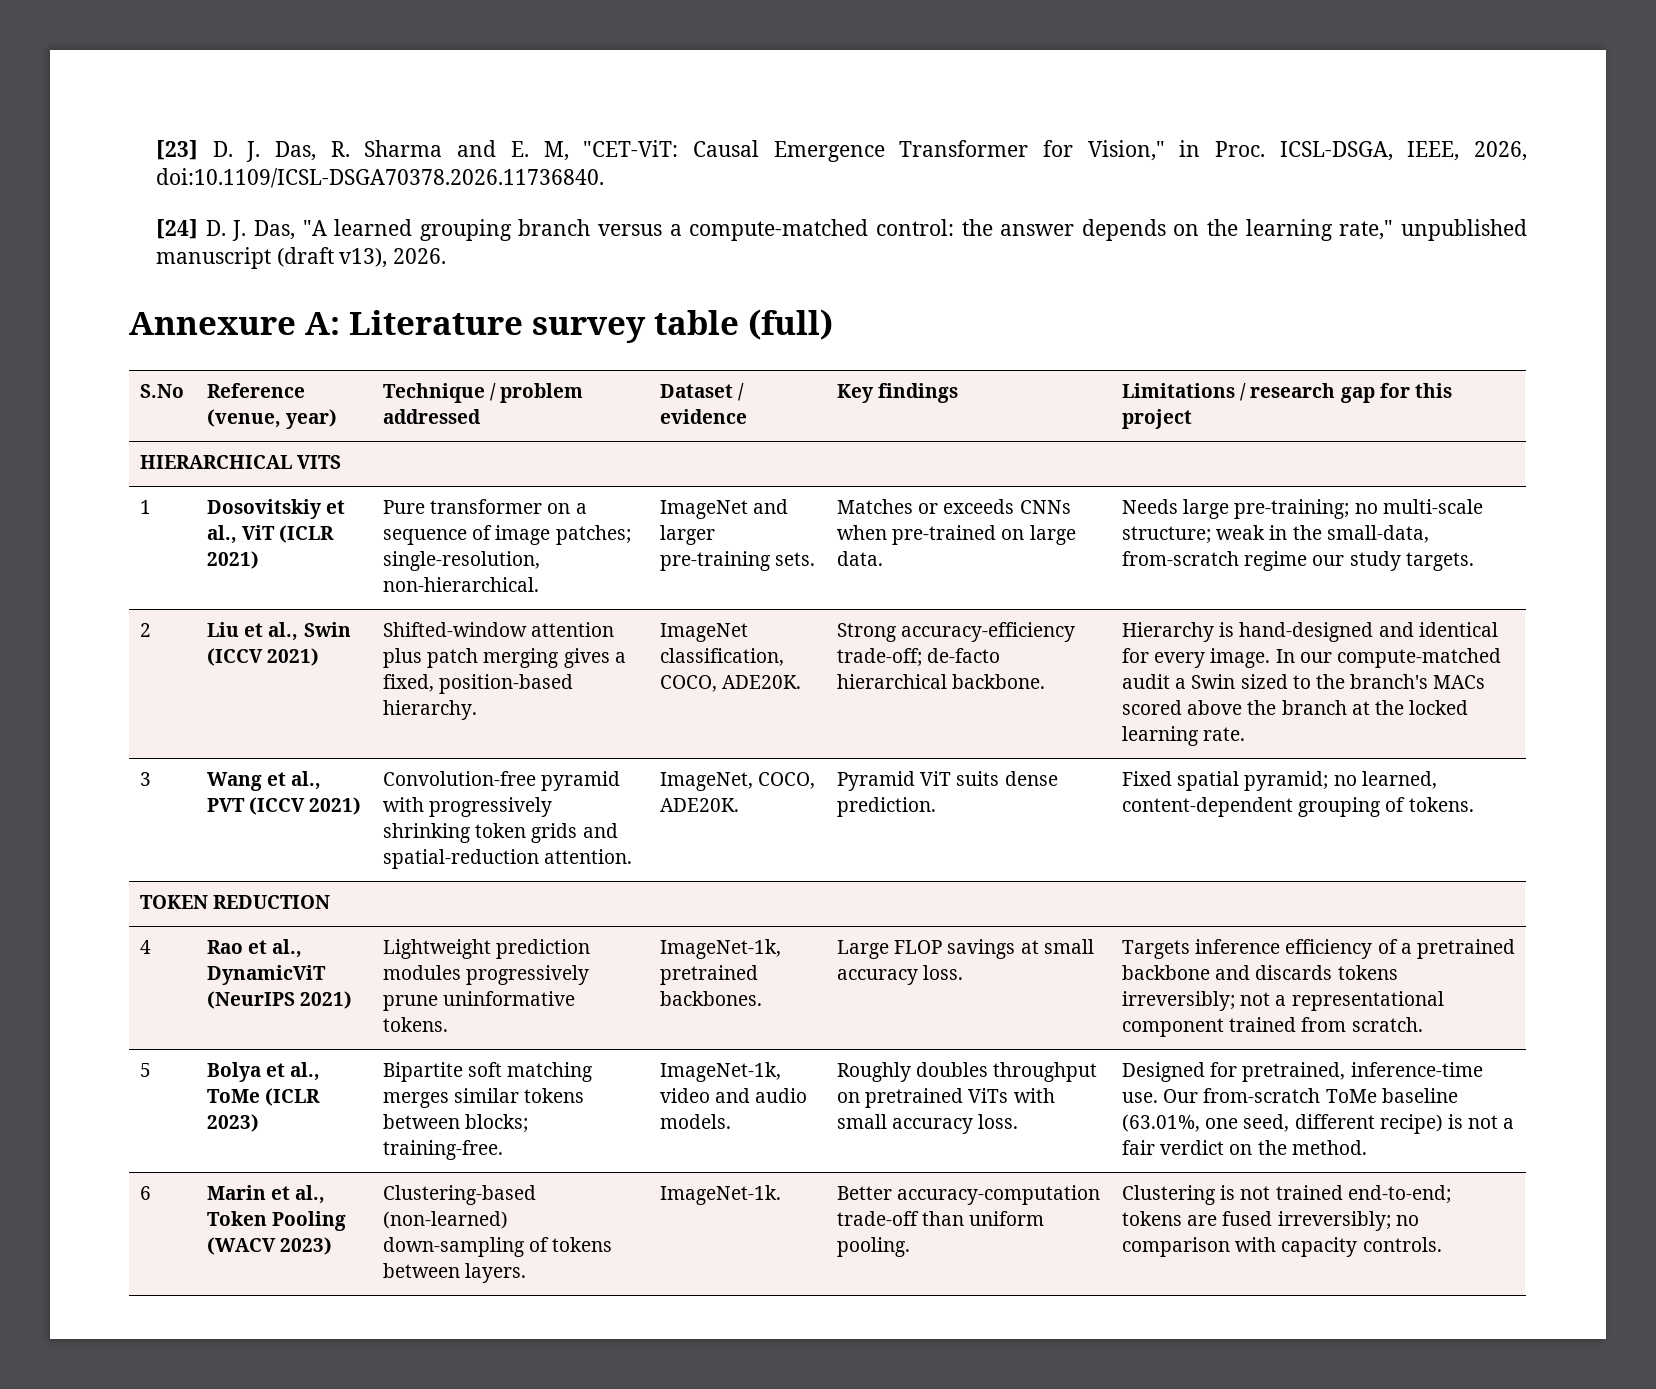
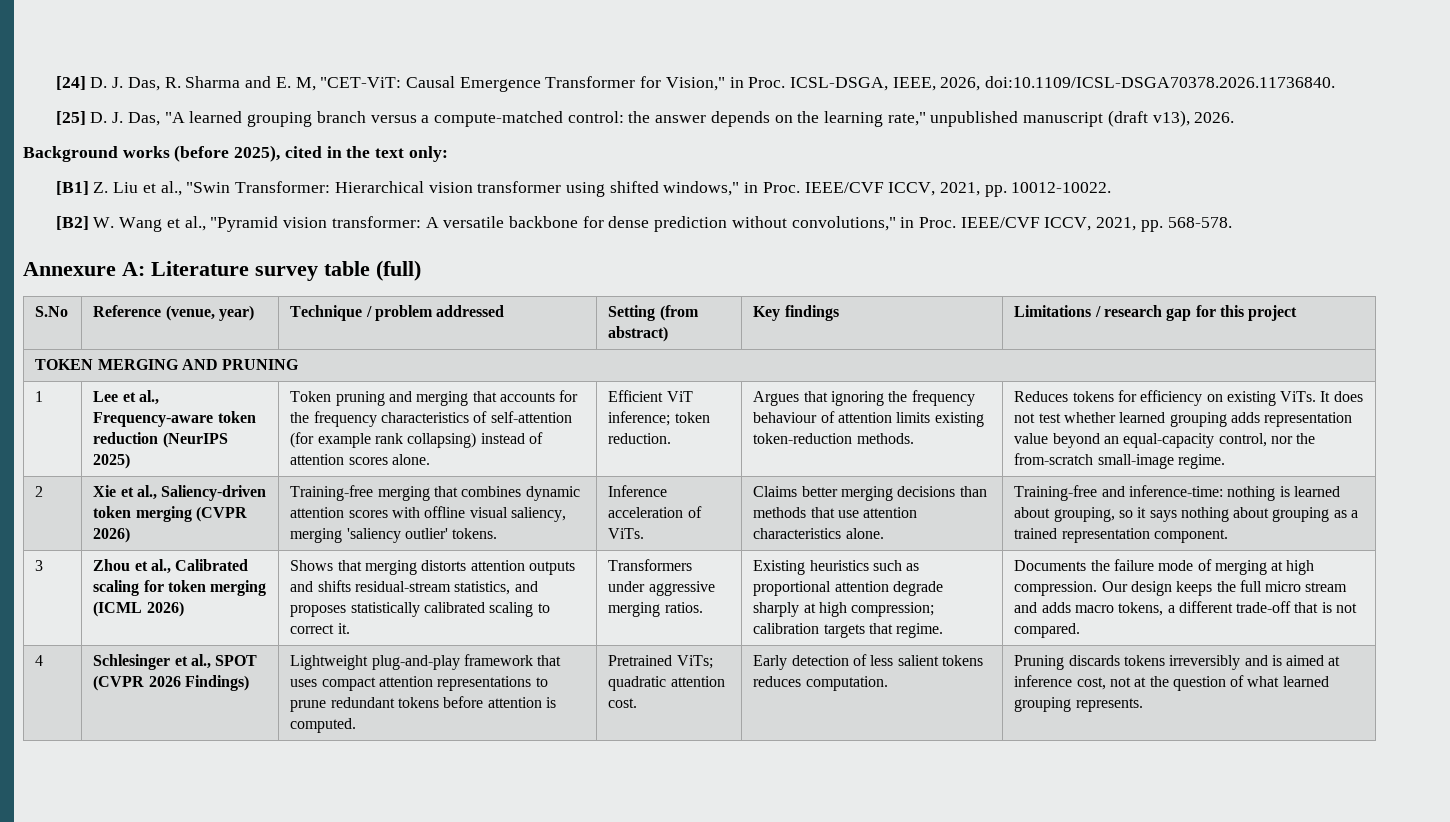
[156,140,199,160] [23] -> [55,76,86,90] [24]
[156,219,199,239] [24] -> [55,111,86,125] [25]
(447, 256) none -> [23,145,448,162] [55,181,1112,197] [55,216,1232,232] // Background works (before 2025), cited in the text only: // [B1] Z. Liu et al., "Swin Transformer: Hierarchical vision transformer using shifted windows," in Proc. IEEE/CVF ICCV, 2021, pp. 10012-10022. // [B2] W. Wang et al., "Pyramid vision transformer: A versatile backbone for dense prediction without convolutions," in Proc. IEEE/CVF ICCV, 2021, pp. 568-578.
[660,383,745,401] [660,409,748,424] Dataset / evidence -> [608,305,699,321] [608,326,669,342] Setting (from abstract)
[140,455,342,469] HIERARCHICAL VITS -> [35,359,300,370] TOKEN MERGING AND PRUNING
[207,499,346,519] [207,525,335,544] [207,551,260,569] [383,499,587,514] [383,525,631,545] [383,551,541,571] [383,577,540,592] [660,499,789,519] [660,525,716,545] [660,551,816,571] [837,499,1071,514] [837,525,1076,545] [837,551,884,566] [1122,499,1483,519] [1122,525,1429,544] [1122,551,1474,571] Dosovitskiy et al., ViT (ICLR 2021) | Pure transformer on a sequence of image patches; single-resolution, non-hierarchical. | ImageNet and larger pre-training sets. | Matches or exceeds CNNs when pre-trained on large data. | Needs large pre-training; no multi-scale structure; weak in the small-data, from-scratch regime our study targets. -> [93,390,159,405] [93,411,256,427] [93,432,228,448] [93,453,131,469] [290,390,579,406] [290,411,572,427] [290,432,543,448] [290,454,430,465] [608,390,693,402] [608,411,710,426] [608,433,672,444] [753,390,975,406] [753,411,984,427] [753,433,914,444] [1014,390,1363,406] [1014,412,1353,427] [1014,433,1316,448] [1014,453,1225,469] Lee et al., Frequency-aware token reduction (NeurIPS 2025) | Token pruning and merging that accounts for the frequency characteristics of self-attention (for example rank collapsing) instead of attention scores alone. | Efficient ViT inference; token reduction. | Argues that ignoring the frequency behaviour of attention limits existing token-reduction methods. | Reduces tokens for efficiency on existing ViTs. It does not test whether learned grouping adds representation value beyond an equal-capacity control, nor the from-scratch small-image regime.
[207,622,351,641] [207,648,320,666] [383,622,615,637] [383,648,626,668] [383,674,574,694] [383,700,478,720] [660,623,749,642] [660,648,785,666] [660,675,802,692] [837,622,1076,642] [837,648,1001,667] [837,674,1046,689] [1122,622,1498,642] [1122,648,1501,668] [1122,674,1486,689] [1122,700,1468,715] [1122,726,1246,746] Liu et al., Swin (ICCV 2021) | Shifted-window attention plus patch merging gives a fixed, position-based hierarchy. | ImageNet classification, COCO, ADE20K. | Strong accuracy-efficiency trade-off; de-facto hierarchical backbone. | Hierarchy is hand-designed and identical for every image. In our compute-matched audit a Swin sized to the branch's MACs scored above the branch at the locked learning rate. -> [93,485,267,501] [93,506,247,522] [93,527,131,543] [290,485,580,501] [290,506,566,522] [290,528,498,543] [608,485,668,497] [608,506,702,518] [608,528,645,539] [753,486,987,501] [753,507,918,518] [753,528,884,539] [1014,485,1340,501] [1014,507,1359,522] [1014,528,1228,543] Xie et al., Saliency-driven token merging (CVPR 2026) | Training-free merging that combines dynamic attention scores with offline visual saliency, merging 'saliency outlier' tokens. | Inference acceleration of ViTs. | Claims better merging decisions than methods that use attention characteristics alone. | Training-free and inference-time: nothing is learned about grouping, so it says nothing about grouping as a trained representation component.
[207,771,322,791] [207,797,362,815] [383,771,621,791] [383,797,553,817] [383,823,618,843] [383,849,633,869] [660,772,816,791] [660,798,740,812] [837,771,1058,791] [837,797,937,817] [1122,771,1437,791] [1122,797,1474,817] [140,895,331,909] Wang et al., PVT (ICCV 2021) | Convolution-free pyramid with progressively shrinking token grids and spatial-reduction attention. | ImageNet, COCO, ADE20K. | Pyramid ViT suits dense prediction. | Fixed spatial pyramid; no learned, content-dependent grouping of tokens. // TOKEN REDUCTION -> [93,559,249,574] [93,580,267,596] [93,601,184,617] [290,560,575,575] [290,580,538,595] [290,602,550,617] [290,623,350,634] [608,559,693,571] [608,581,715,596] [608,602,703,617] [753,560,920,575] [753,581,943,596] [753,602,935,617] [753,623,944,638] [1014,559,1315,575] [1014,580,1348,596] [1014,601,1358,616] [1014,623,1081,638] Zhou et al., Calibrated scaling for token merging (ICML 2026) | Shows that merging distorts attention outputs and shifts residual-stream statistics, and proposes statistically calibrated scaling to correct it. | Transformers under aggressive merging ratios. | Existing heuristics such as proportional attention degrade sharply at high compression; calibration targets that regime. | Documents the failure mode of merging at high compression. Our design keeps the full micro stream and adds macro tokens, a different trade-off that is not compared.
[207,939,303,958] [207,965,327,985] [207,991,353,1009] [383,939,591,959] [383,965,590,985] [383,991,576,1011] [383,1017,449,1032] [660,939,782,959] [660,965,759,985] [660,991,763,1006] [837,939,1094,959] [837,965,964,985] [1122,939,1515,959] [1122,965,1398,980] [1122,991,1444,1011] [1122,1017,1423,1037] [140,1063,152,1077] [207,1062,321,1082] [207,1088,321,1106] [207,1114,260,1132] [383,1062,593,1082] [383,1088,585,1108] [383,1114,529,1133] [383,1140,504,1160] [660,1062,782,1082] [660,1088,808,1103] [660,1114,732,1129] [837,1062,1098,1082] [837,1088,1055,1108] [837,1114,1019,1134] [1122,1062,1483,1082] [1122,1088,1458,1103] [1122,1114,1515,1134] [1122,1140,1367,1155] [140,1186,152,1200] [207,1185,326,1204] [207,1211,347,1231] [207,1237,333,1255] [383,1185,537,1205] [383,1211,509,1229] [383,1237,613,1257] [383,1263,527,1283] [660,1185,782,1205] [837,1185,1101,1205] [837,1211,1045,1226] [837,1237,911,1257] [1122,1185,1451,1205] [1122,1211,1419,1231] [1122,1237,1442,1257] Rao et al., DynamicViT (NeurIPS 2021) | Lightweight prediction modules progressively prune uninformative tokens. | ImageNet-1k, pretrained backbones. | Large FLOP savings at small accuracy loss. | Targets inference efficiency of a pretrained backbone and discards tokens irreversibly; not a representational component trained from scratch. // 5 | Bolya et al., ToMe (ICLR 2023) | Bipartite soft matching merges similar tokens between blocks; training-free. | ImageNet-1k, video and audio models. | Roughly doubles throughput on pretrained ViTs with small accuracy loss. | Designed for pretrained, inference-time use. Our from-scratch ToMe baseline (63.01%, one seed, different recipe) is not a fair verdict on the method. // 6 | Marin et al., Token Pooling (WACV 2023) | Clustering-based (non-learned) down-sampling of tokens between layers. | ImageNet-1k. | Better accuracy-computation trade-off than uniform pooling. | Clustering is not trained end-to-end; tokens are fused irreversibly; no comparison with capacity controls. -> [93,654,258,670] [93,675,249,691] [290,654,562,670] [290,676,548,691] [290,696,556,712] [290,718,357,733] [608,655,713,669] [608,676,725,691] [608,698,638,708] [753,654,983,670] [753,676,888,691] [1014,655,1341,670] [1014,675,1329,691] [1014,697,1143,712] Schlesinger et al., SPOT (CVPR 2026 Findings) | Lightweight plug-and-play framework that uses compact attention representations to prune redundant tokens before attention is computed. | Pretrained ViTs; quadratic attention cost. | Early detection of less salient tokens reduces computation. | Pruning discards tokens irreversibly and is aimed at inference cost, not at the question of what learned grouping represents.

